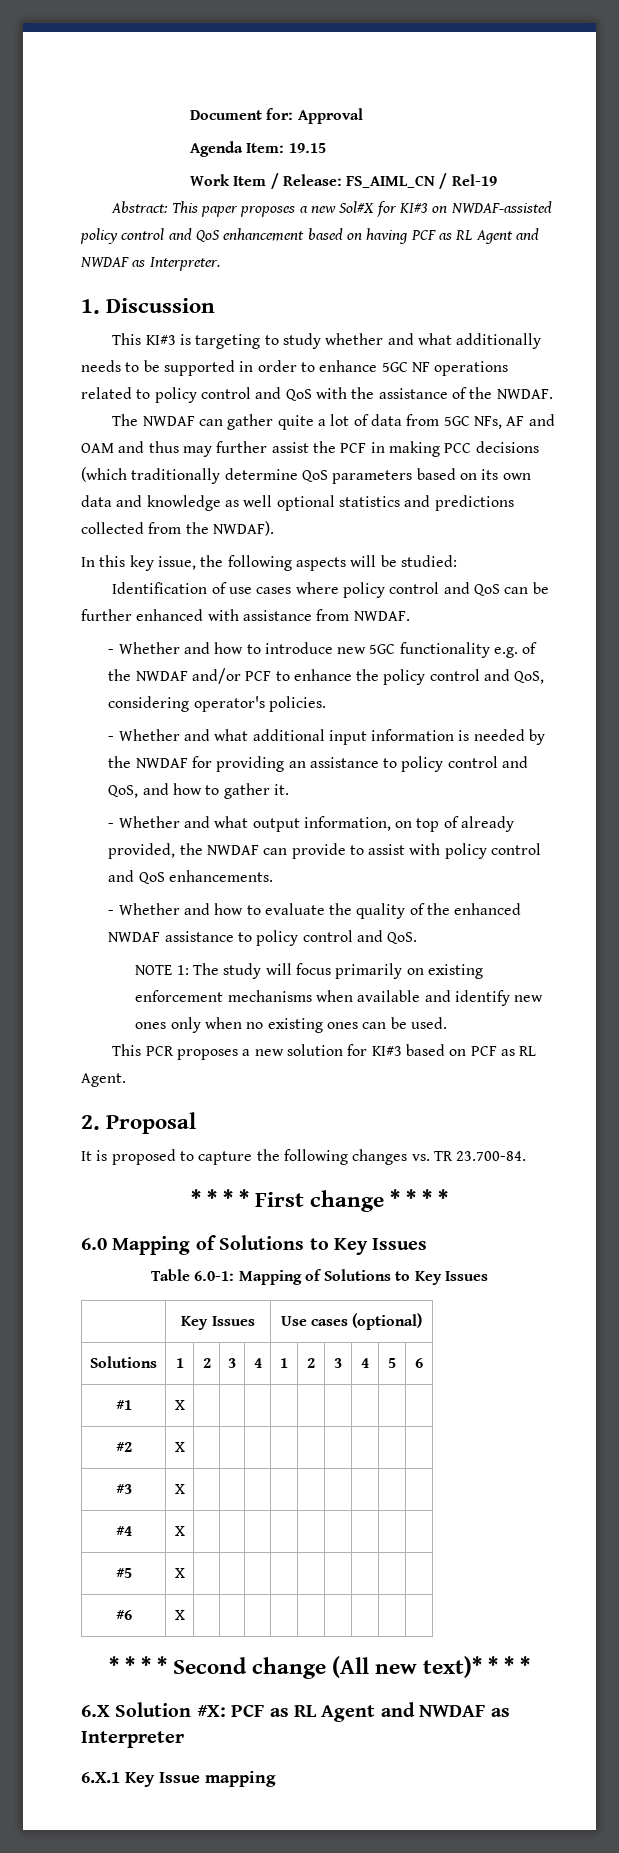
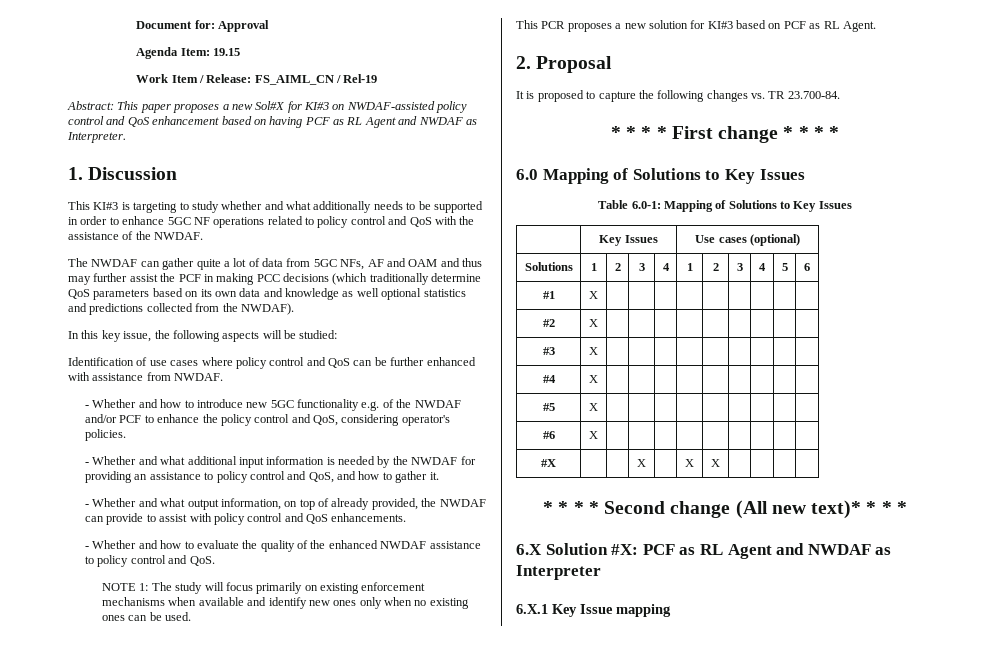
(185, 1615) none -> [541,459,556,467] [637,459,646,467] [685,459,694,467] [711,459,720,467] // #X | | | X | | X | X | | | |

